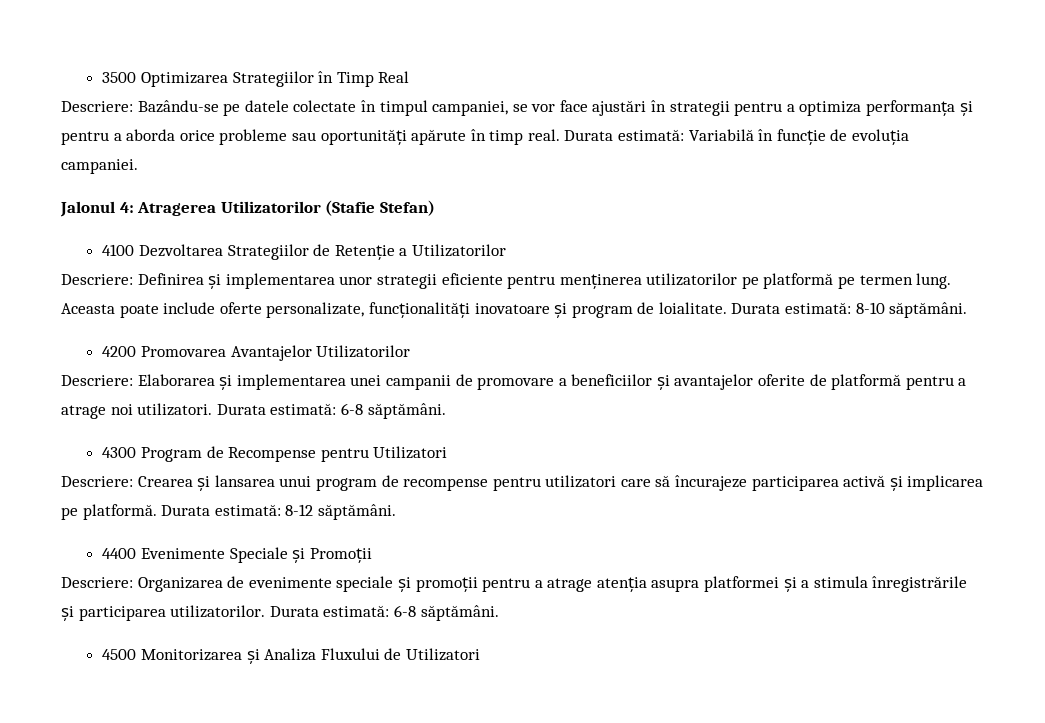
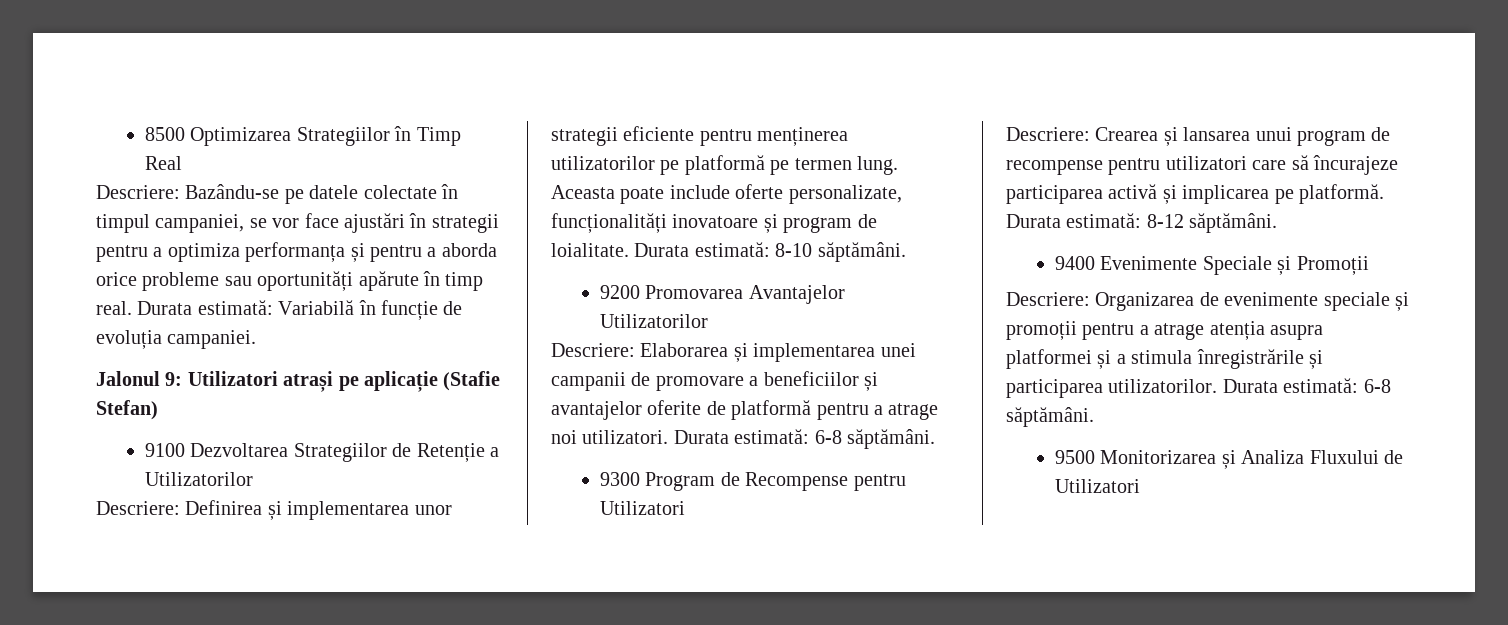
[102,72,137,83] 3500 -> [145,127,186,141] 8500
[119,201,321,216] 4: Atragerea Utilizatorilor -> [165,371,438,392] 9: Utilizatori atrași pe aplicație
[102,244,135,256] 4100 -> [145,443,186,457] 9100
[102,346,137,357] 4200 -> [600,285,641,299] 9200
[102,447,137,458] 4300 -> [600,472,641,486] 9300
[102,548,137,559] 4400 -> [1055,256,1096,270] 9400
[102,649,137,660] 4500 -> [1055,450,1096,464] 9500

